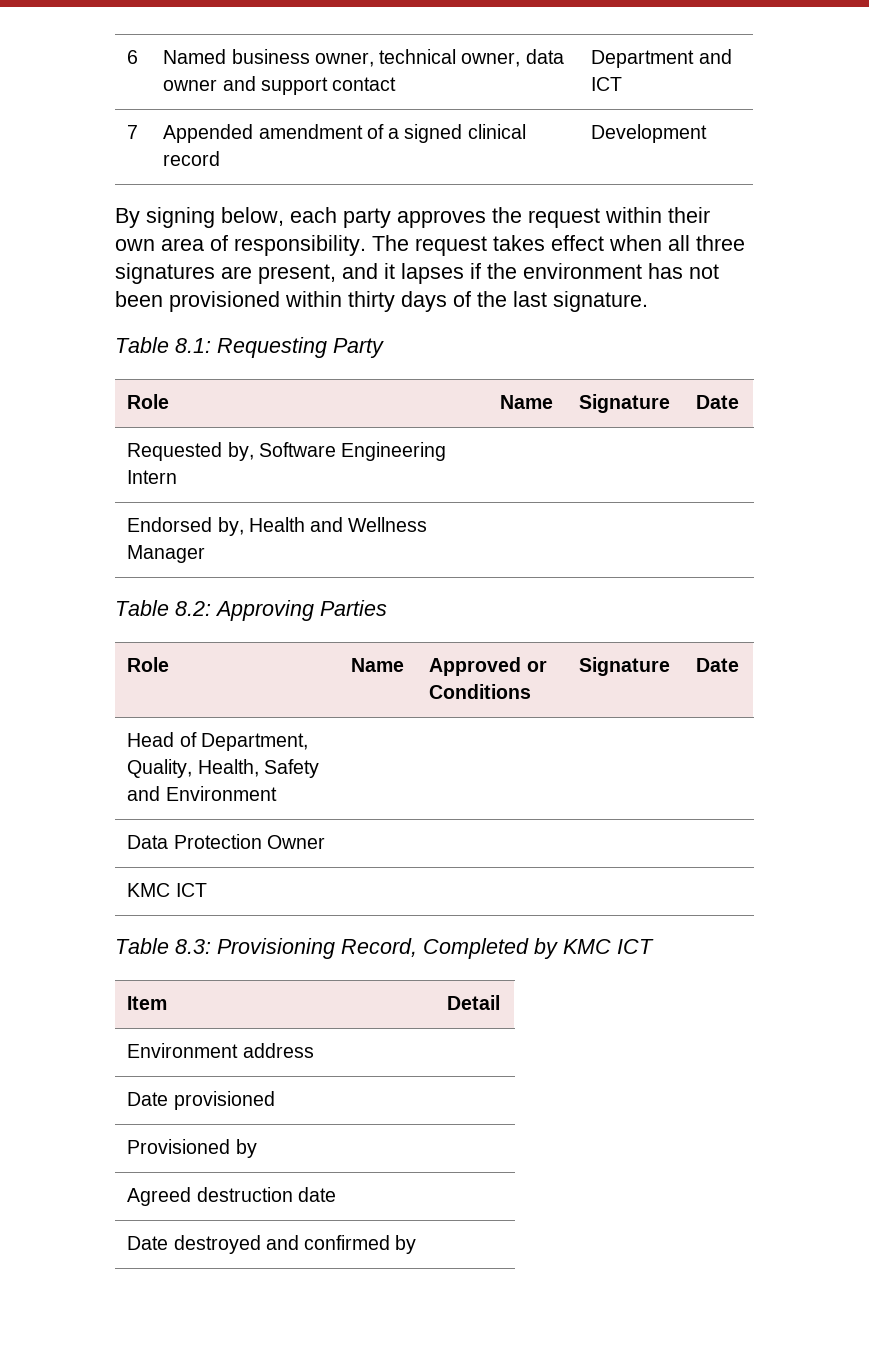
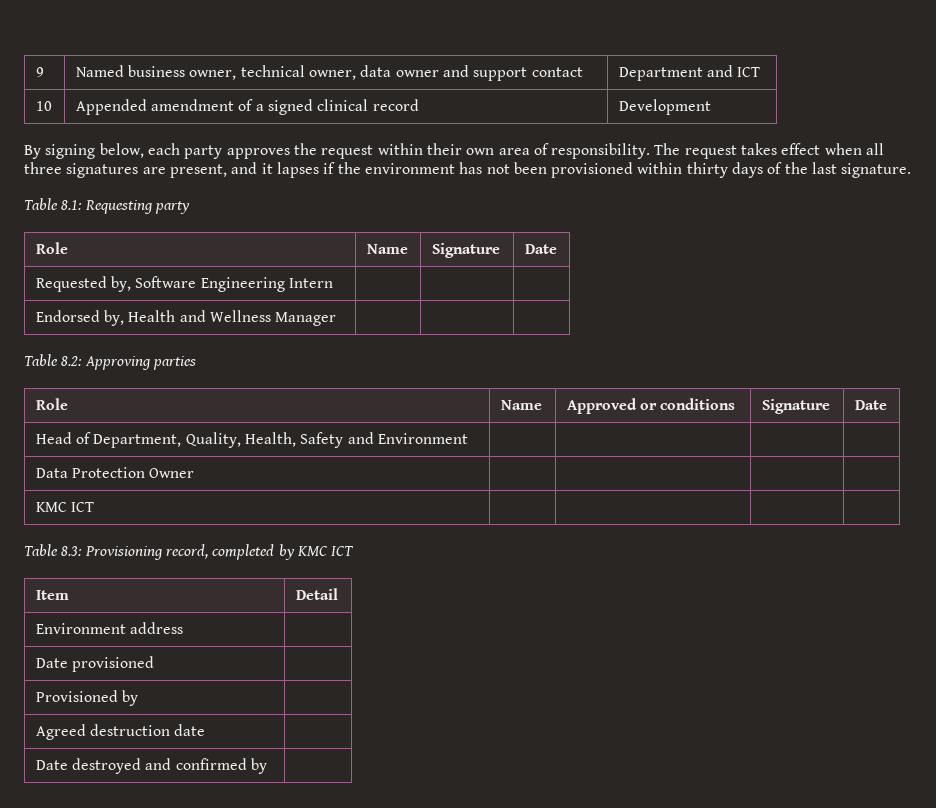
[127,50,139,64] 6 -> [35,67,44,77] 9
[127,125,139,139] 7 -> [35,101,52,111] 10
[333,338,384,358] Party -> [154,201,190,214] party
[320,600,387,616] Parties -> [152,356,196,370] parties
[429,684,532,699] Conditions -> [660,398,736,410] conditions
[341,938,529,959] Record, Completed -> [165,544,275,560] record, completed

